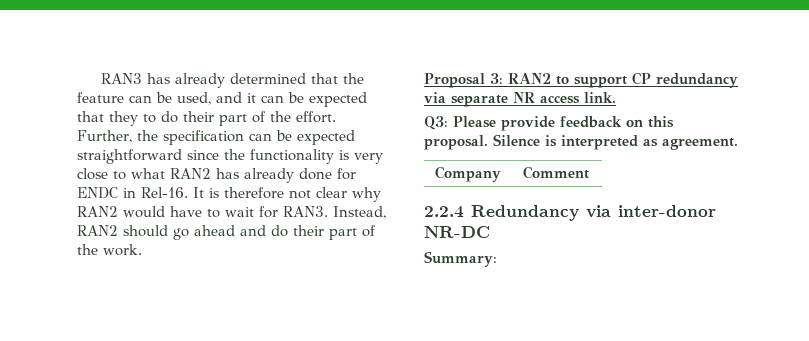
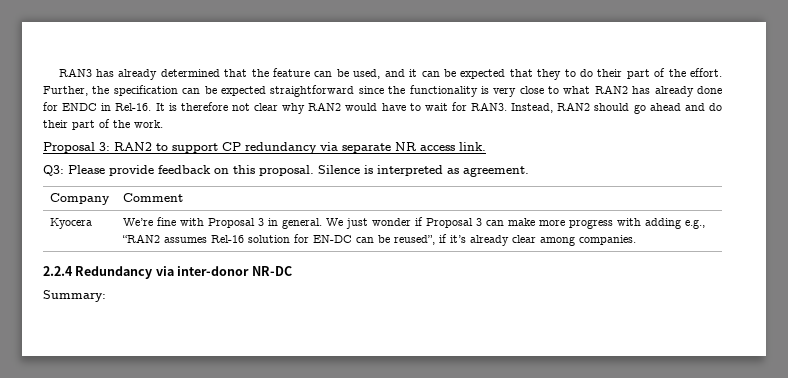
(589, 172) none -> [49,218,92,229] [122,217,705,229] [121,234,636,246] // Kyocera | We’re fine with Proposal 3 in general. We just wonder if Proposal 3 can make more progress with adding e.g., “RAN2 assumes Rel-16 solution for EN-DC can be reused”, if it’s already clear among companies.

